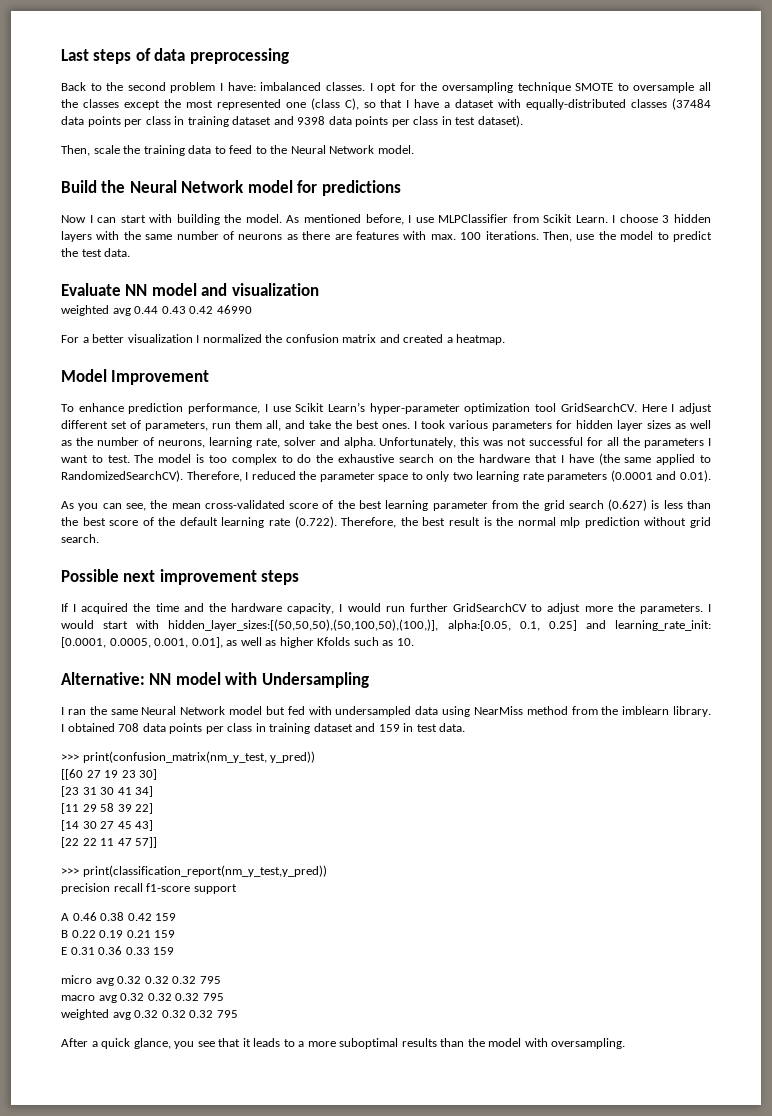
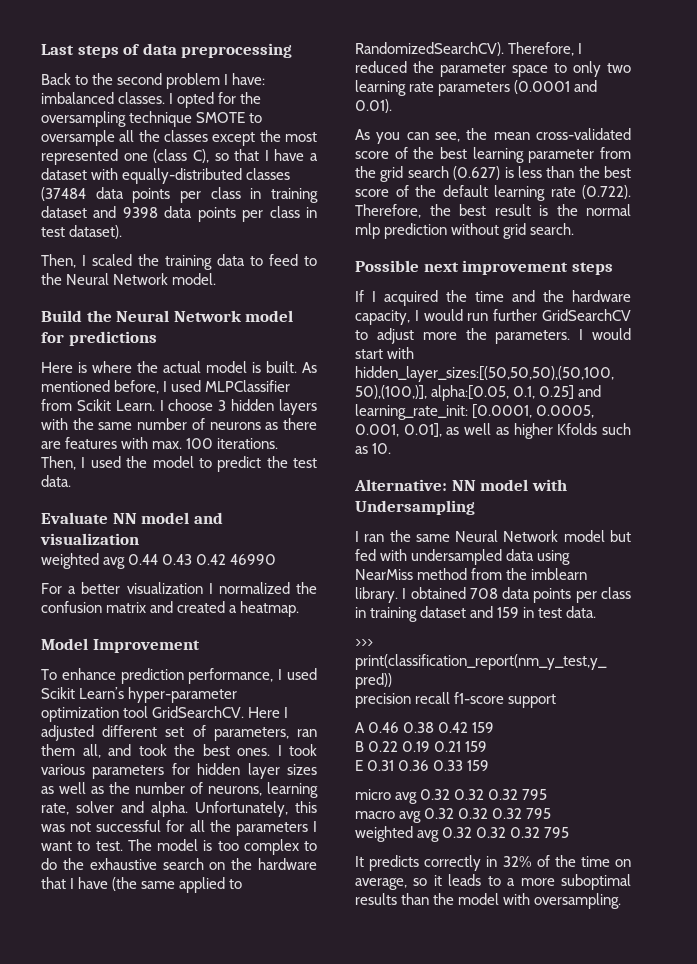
[377,83,397,93] opt -> [177,92,215,108] opted
[93,145,120,154] scale -> [82,254,132,266] I scaled
[61,214,282,225] Now I can start with building the model. -> [41,361,297,373] Here is where the actual model is built.
[415,217,434,223] use -> [171,380,202,392] used
[576,234,595,240] use -> [81,456,121,468] I used
[272,406,291,412] use -> [287,668,317,680] used
[678,403,712,414] adjust -> [41,725,94,741] adjusted
[212,423,231,429] run -> [297,729,317,737] ran
[309,420,331,429] take -> [138,744,167,756] took
[61,751,316,763] [61,769,158,780] [61,786,154,797] [61,803,154,814] [61,820,154,831] [61,837,158,848] // >>> print(confusion_matrix(nm_y_test, y_pred)) // [[60 27 19 23 30] // [23 31 30 41 34] // [11 29 58 39 22] // [14 30 27 45 43] // [22 22 11 47 57]] -> (597, 612) none
[61,1038,241,1049] After a quick glance, you see that -> [355,855,631,871] [355,878,428,890] It predicts correctly in 32% of the time on average, so

